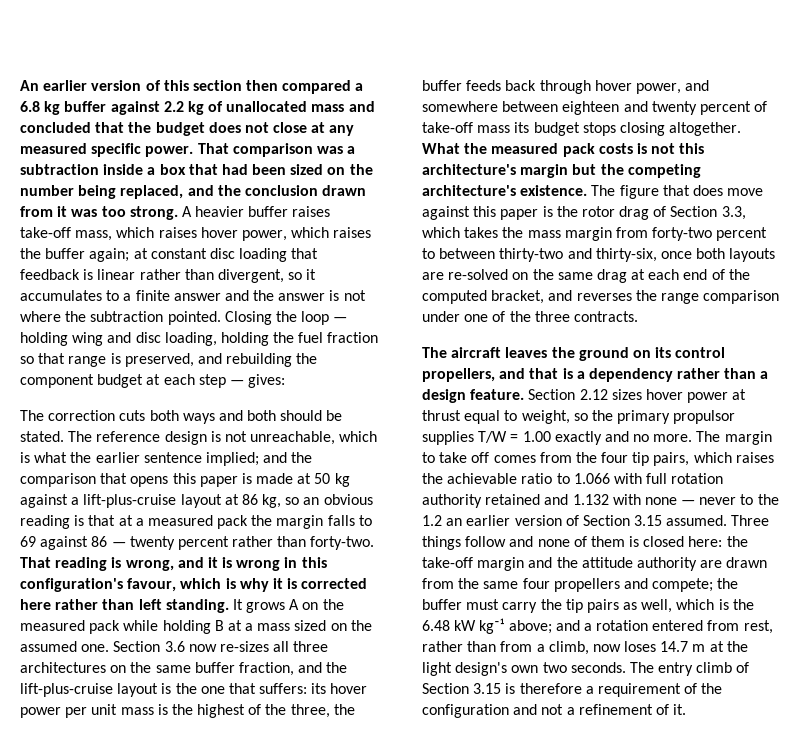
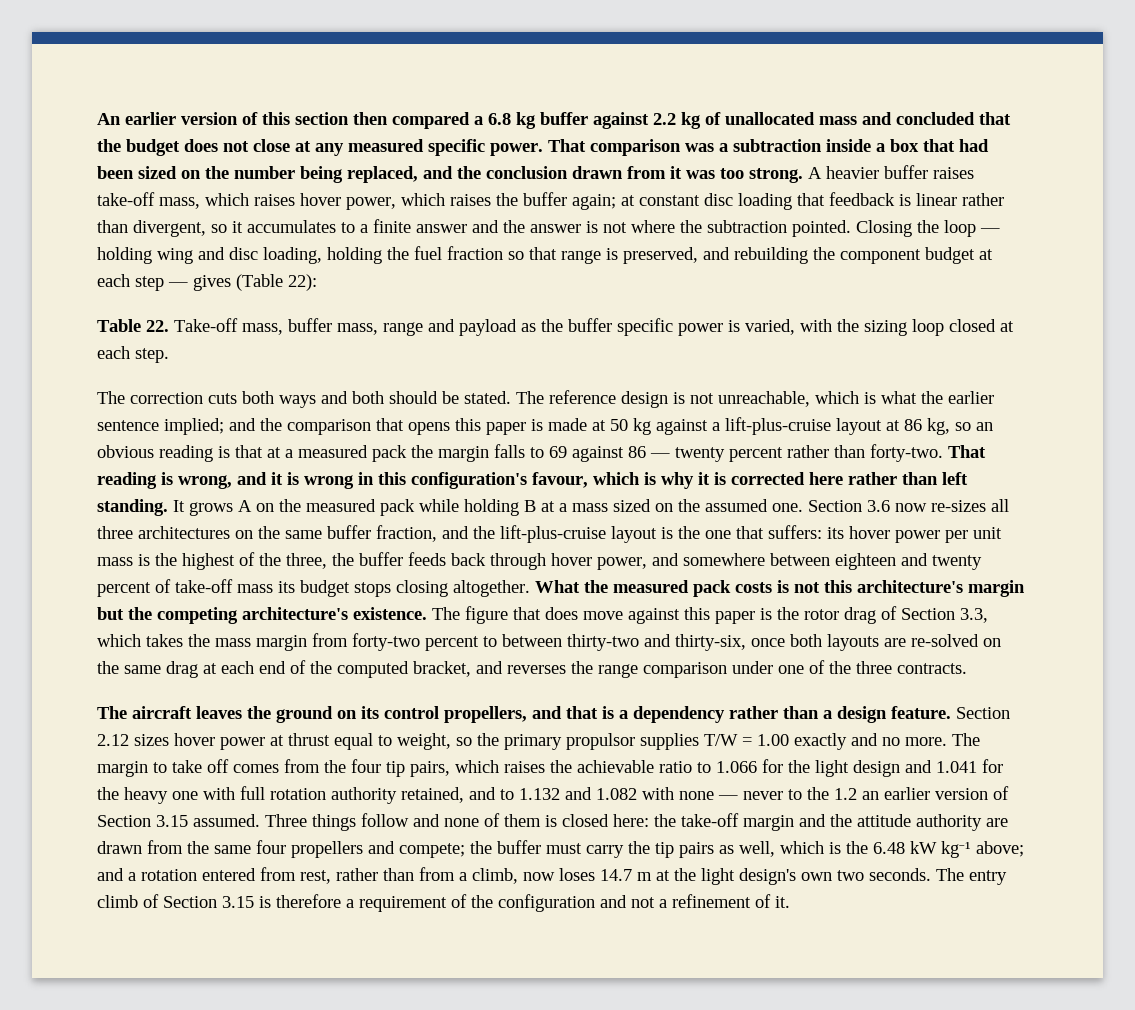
[248,374,286,388] gives: -> [193,274,317,291] [97,318,1014,336] [97,346,169,363] gives (Table 22): // Table 22. Take-off mass, buffer mass, range and payload as the buffer specific power is varied, with the sizing loop closed at each step.
[613,473,724,484] [422,494,609,508] with full rotation authority retained and 1.132 -> [762,759,1003,777] [97,786,637,804] for the light design and 1.041 for the heavy one with full rotation authority retained, and to 1.132 and 1.082

